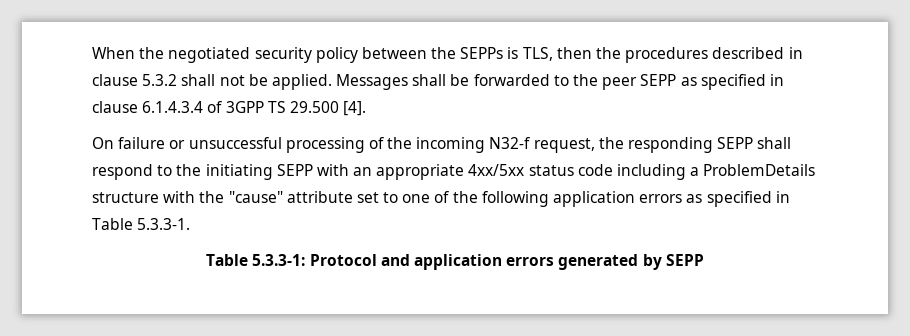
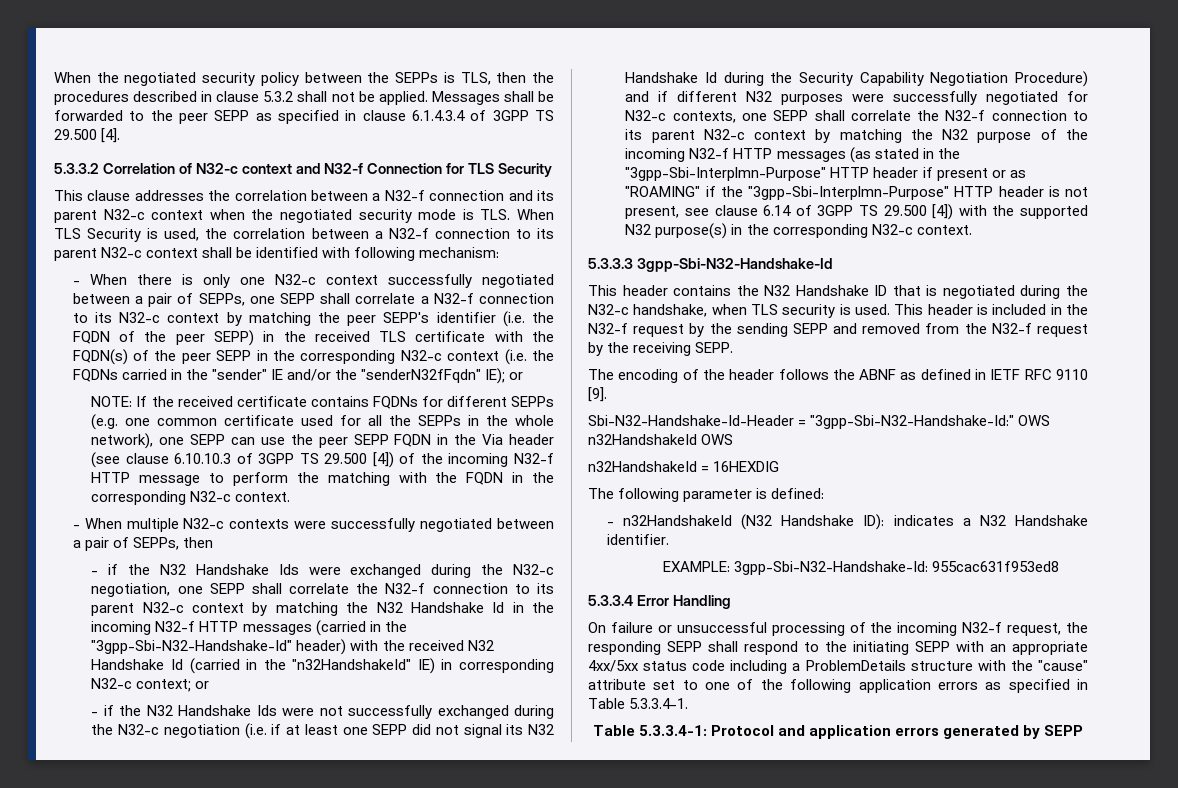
(367, 108) none -> [54,163,553,177] [54,190,554,201] [54,209,555,223] [54,228,554,242] [54,247,500,261] [72,274,554,288] [72,293,554,307] [72,311,554,327] [72,330,554,346] [72,349,554,365] [72,368,524,384] [91,396,555,409] [91,414,554,430] [91,433,555,449] [91,452,555,468] [91,472,554,486] [91,491,291,505] [72,518,554,532] [72,537,213,551] [91,564,554,578] [91,583,554,597] [91,602,554,616] [91,620,407,636] [91,639,494,655] [91,658,555,674] [91,678,210,692] [91,705,554,719] [91,723,554,739] [625,71,1088,87] [625,91,1088,105] [625,110,1088,123] [625,129,1088,143] [625,147,960,163] [625,167,1026,181] [625,186,1088,200] [625,204,1088,220] [625,223,972,239] [588,258,833,272] [588,285,1088,299] [588,304,1088,318] [588,323,1088,337] [588,342,734,356] [588,369,1088,383] [588,387,607,402] [588,415,1051,429] [588,434,734,445] [588,461,780,472] [588,488,825,502] [606,514,1088,530] [606,534,669,545] [662,561,1059,575] [588,595,731,609] // 5.3.3.2 Correlation of N32-c context and N32-f Connection for TLS Security // This clause addresses the correlation between a N32-f connection and its parent N32-c context when the negotiated security mode is TLS. When TLS Security is used, the correlation between a N32-f connection to its parent N32-c context shall be identified with following mechanism: // - When there is only one N32-c context successfully negotiated between a pair of SEPPs, one SEPP shall correlate a N32-f connection to its N32-c context by matching the peer SEPP's identifier (i.e. the FQDN of the peer SEPP) in the received TLS certificate with the FQDN(s) of the peer SEPP in the corresponding N32-c context (i.e. the FQDNs carried in the "sender" IE and/or the "senderN32fFqdn" IE); or // NOTE: If the received certificate contains FQDNs for different SEPPs (e.g. one common certificate used for all the SEPPs in the whole network), one SEPP can use the peer SEPP FQDN in the Via header (see clause 6.10.10.3 of 3GPP TS 29.500 [4]) of the incoming N32-f HTTP message to perform the matching with the FQDN in the corresponding N32-c context. // - When multiple N32-c contexts were successfully negotiated between a pair of SEPPs, then // - if the N32 Handshake Ids were exchanged during the N32-c negotiation, one SEPP shall correlate the N32-f connection to its parent N32-c context by matching the N32 Handshake Id in the incoming N32-f HTTP messages (carried in the "3gpp-Sbi-N32-Handshake-Id" header) with the received N32 Handshake Id (carried in the "n32HandshakeId" IE) in corresponding N32-c context; or // - if the N32 Handshake Ids were not successfully exchanged during the N32-c negotiation (i.e. if at least one SEPP did not signal its N32 Handshake Id during the Security Capability Negotiation Procedure) and if different N32 purposes were successfully negotiated for N32-c contexts, one SEPP shall correlate the N32-f connection to its parent N32-c context by matching the N32 purpose of the incoming N32-f HTTP messages (as stated in the "3gpp-Sbi-Interplmn-Purpose" HTTP header if present or as "ROAMING" if the "3gpp-Sbi-Interplmn-Purpose" HTTP header is not present, see clause 6.14 of 3GPP TS 29.500 [4]) with the supported N32 purpose(s) in the corresponding N32-c context. // 5.3.3.3 3gpp-Sbi-N32-Handshake-Id // This header contains the N32 Handshake ID that is negotiated during the N32-c handshake, when TLS security is used. This header is included in the N32-f request by the sending SEPP and removed from the N32-f request by the receiving SEPP. // The encoding of the header follows the ABNF as defined in IETF RFC 9110 [9]. // Sbi-N32-Handshake-Id-Header = "3gpp-Sbi-N32-Handshake-Id:" OWS n32HandshakeId OWS // n32HandshakeId = 16HEXDIG // The following parameter is defined: // - n32HandshakeId (N32 Handshake ID): indicates a N32 Handshake identifier. // EXAMPLE: 3gpp-Sbi-N32-Handshake-Id: 955cac631f953ed8 // 5.3.3.4 Error Handling
[137,218,191,230] [206,254,306,266] 5.3.3-1. // Table 5.3.3-1: -> [629,698,689,709] [592,725,707,736] 5.3.3.4-1. // Table 5.3.3.4-1:

